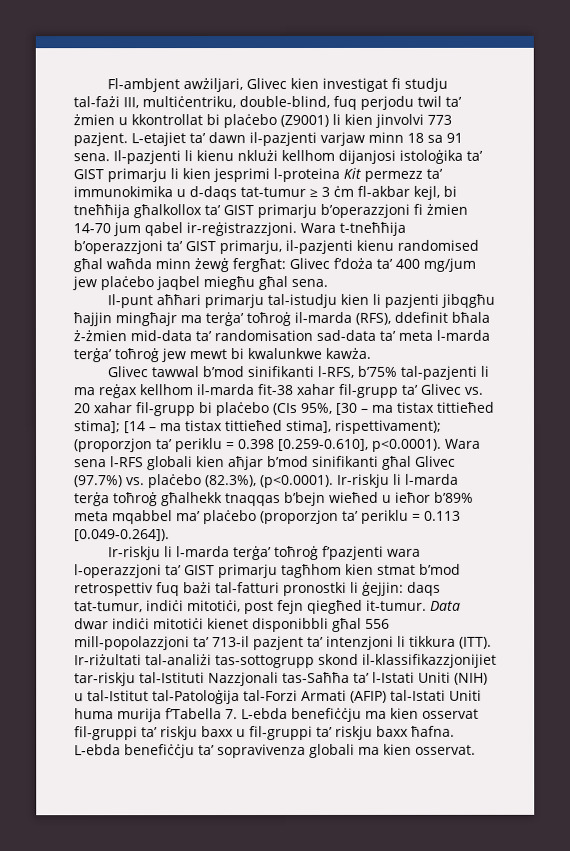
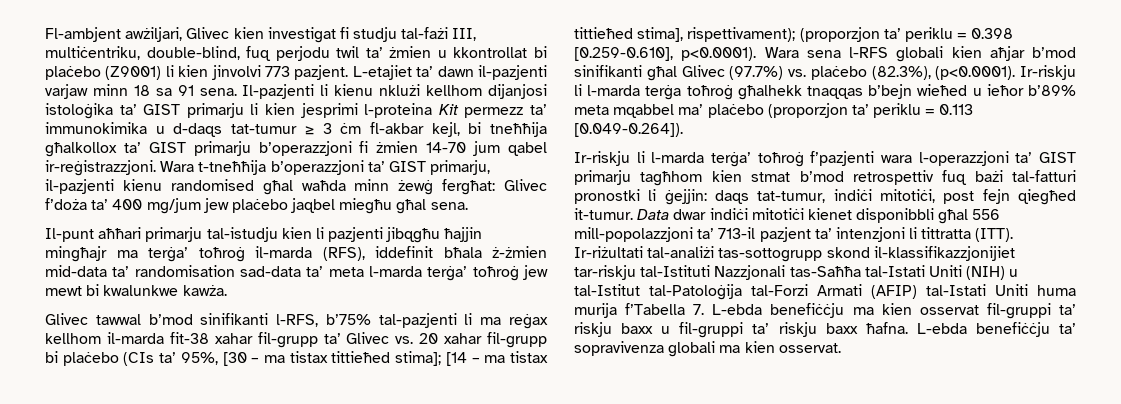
[394,311,448,323] ddefinit -> [375,246,433,258] iddefinit
(297, 409) none -> [159,352,177,363] ta’
[409,635,456,647] tikkura -> [921,227,972,239] tittratta
[353,671,415,683] ta’ l-Istati -> [864,265,925,277] tal-Istati

